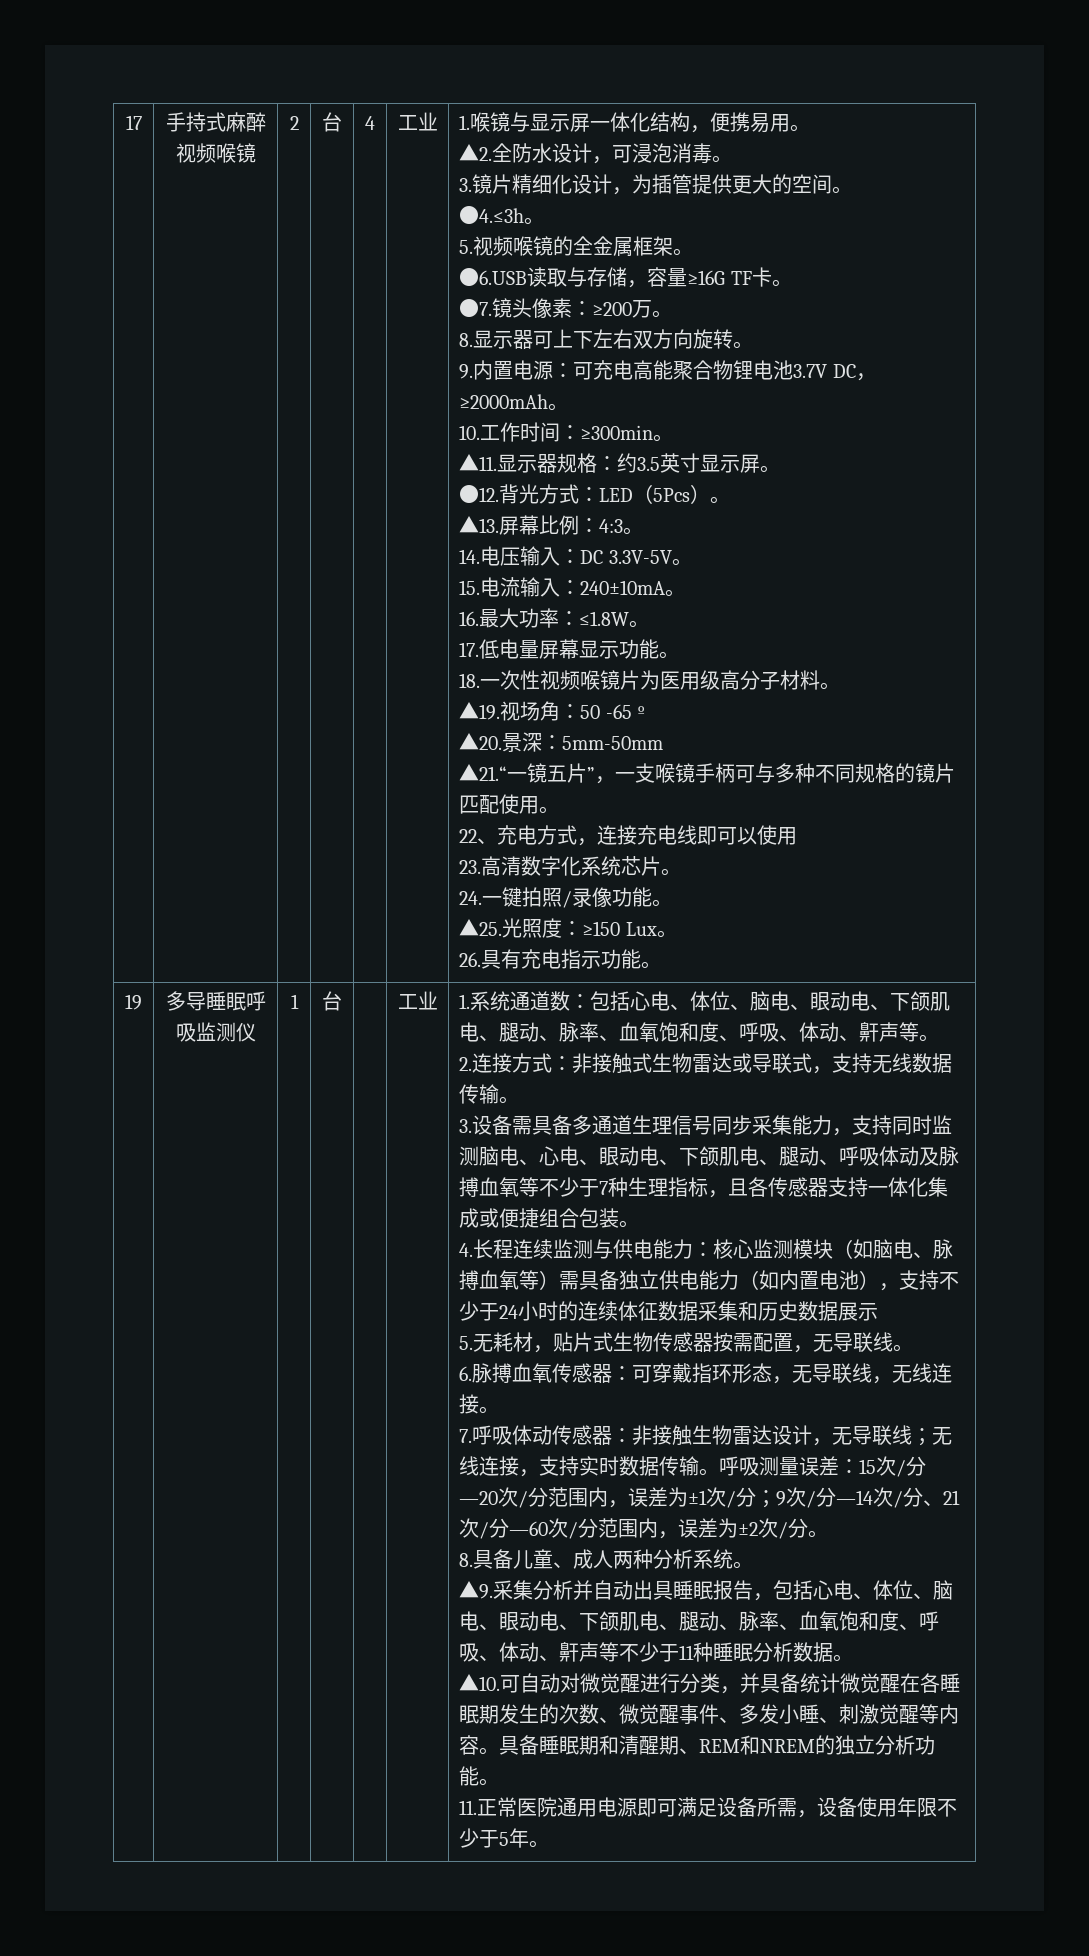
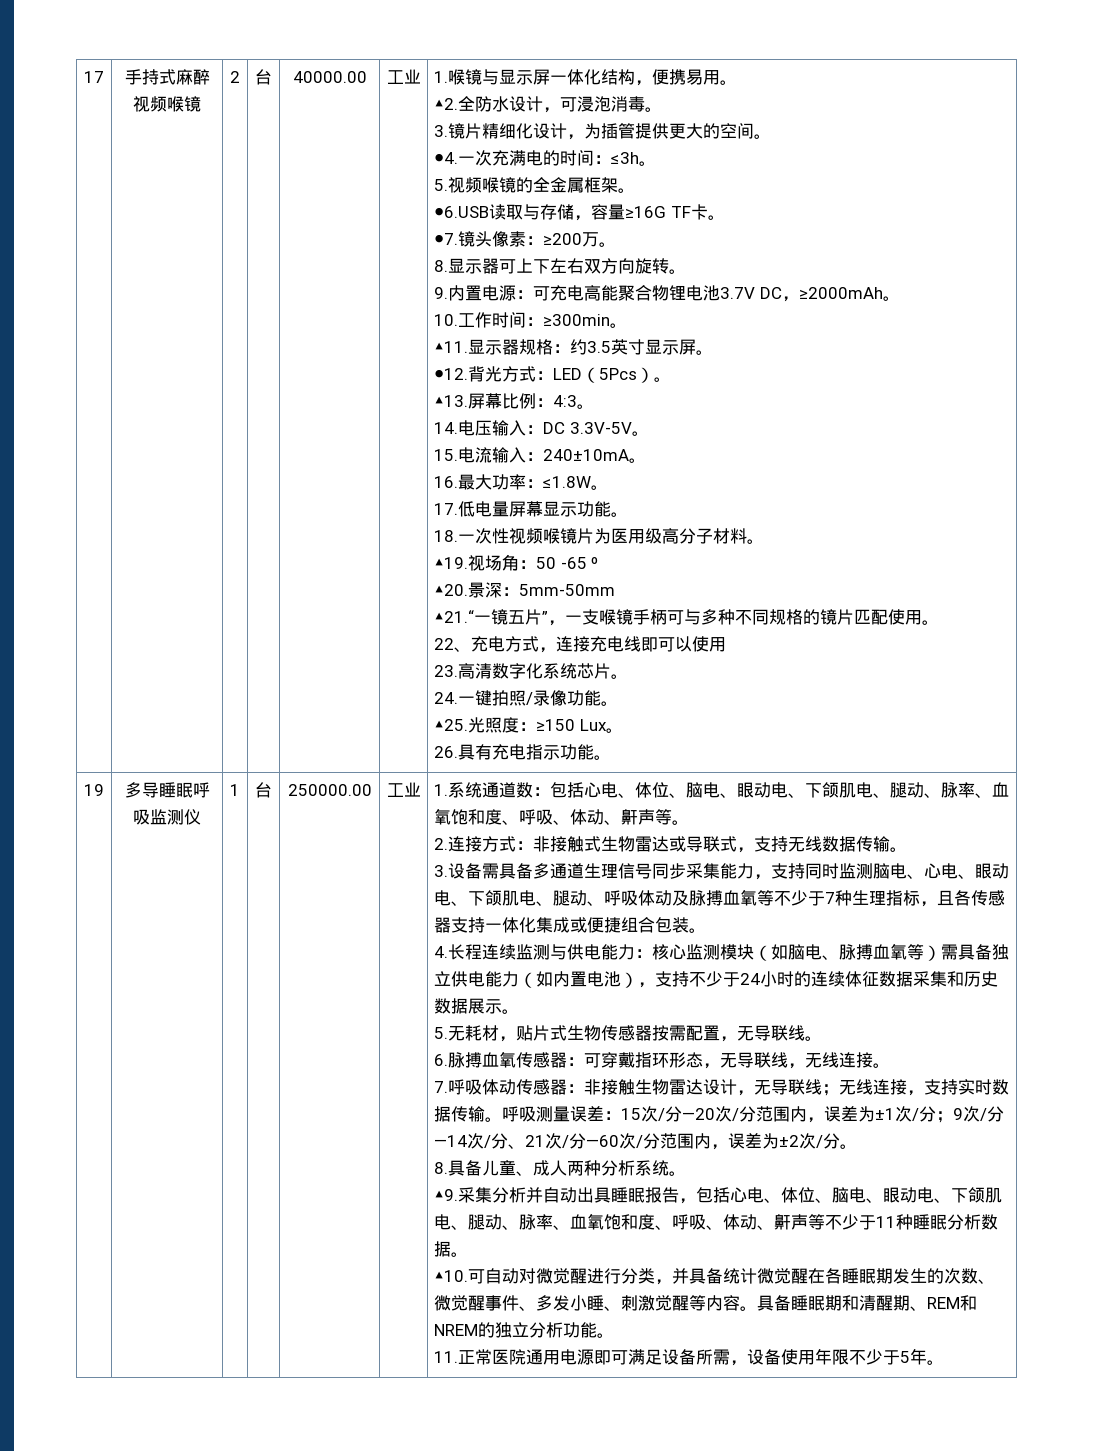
[365,116,375,130] 4 -> [292,71,367,83] 40000.00
[459,206,525,225] ●4.≤3h -> [434,150,640,166] ●4.一次充满电的时间：≤3h
(342, 1001) none -> [287,784,372,796] 250000.00
(879, 1312) none -> [502,1009,520,1014] 。

